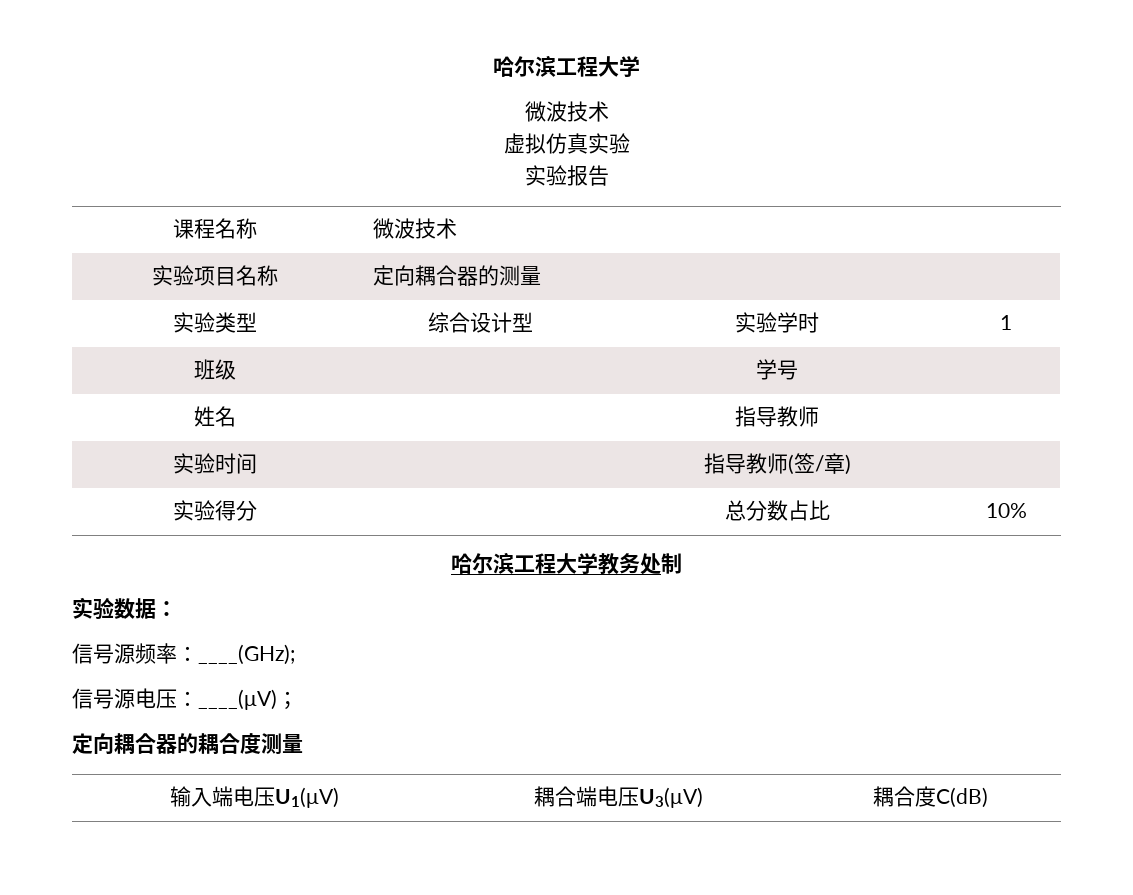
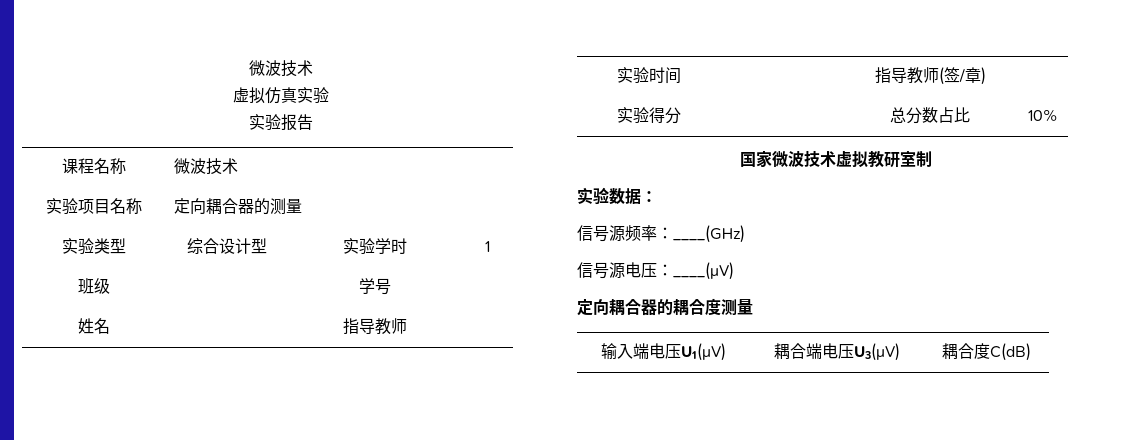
[493,55,640,77] 哈尔滨工程大学 // -> (249, 68) none
[451,552,661,575] 哈尔滨工程大学教务处 -> [740,150,916,168] 国家微波技术虚拟教研室
[198,644,295,665] ____(GHz); -> [673,225,745,243] ____(GHz)
[277,691,298,710] ； -> (734, 271) none

